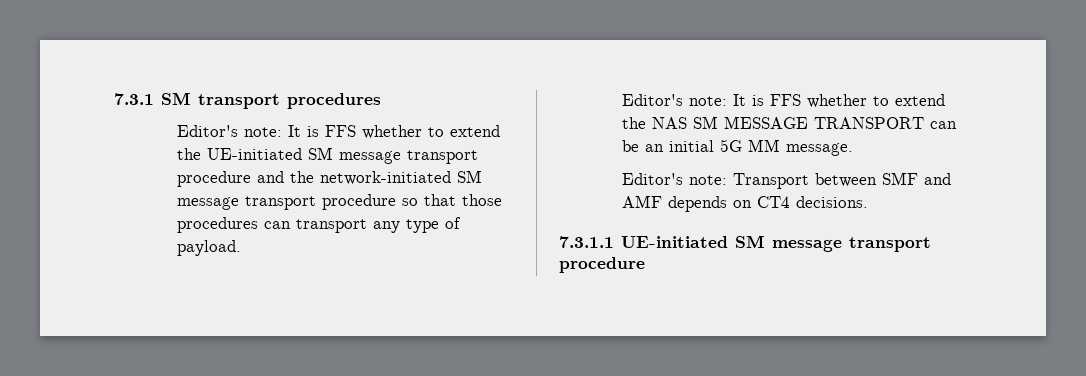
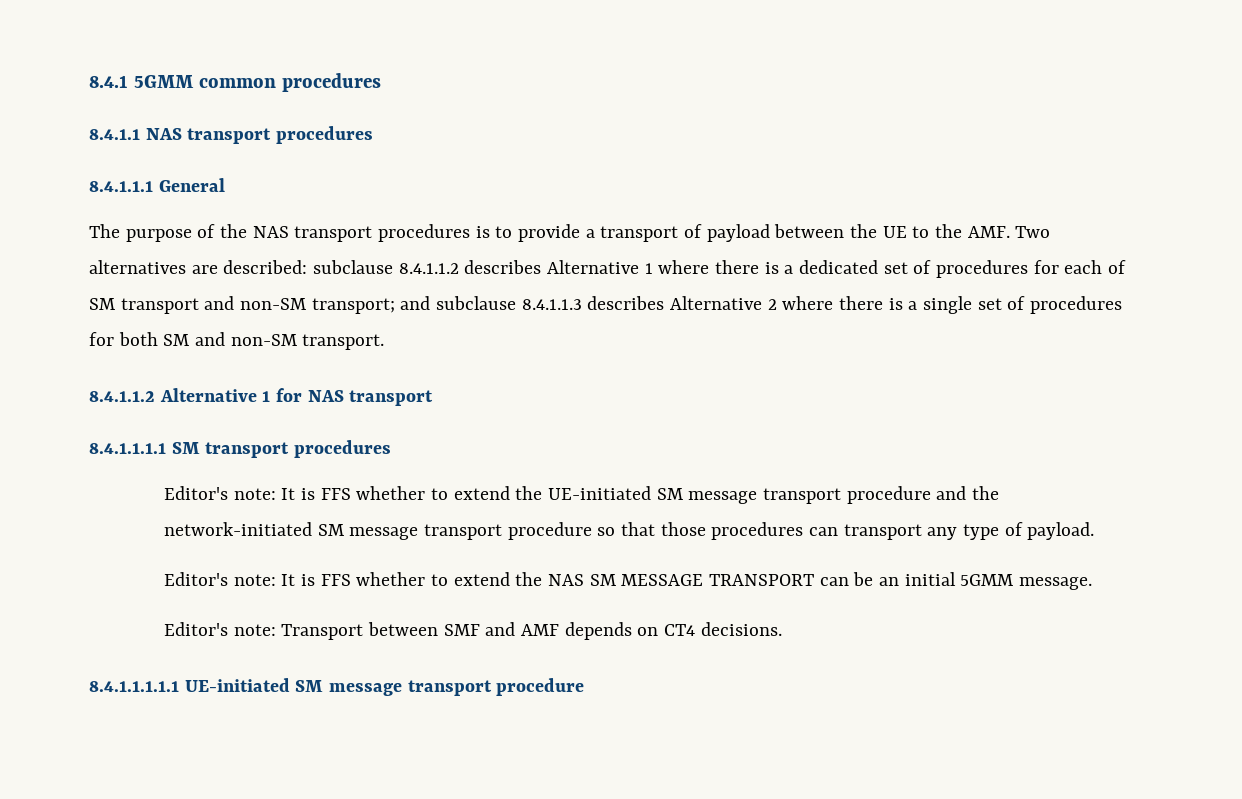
[114,93,154,105] 7.3.1 -> [89,73,381,92] [89,126,374,144] [89,178,225,192] [89,224,1051,242] [89,260,1127,278] [89,296,1123,314] [89,332,385,350] [89,388,434,406] [89,443,166,454] 8.4.1 5GMM common procedures // 8.4.1.1 NAS transport procedures // 8.4.1.1.1 General // The purpose of the NAS transport procedures is to provide a transport of payload between the UE to the AMF. Two alternatives are described: subclause 8.4.1.1.2 describes Alternative 1 where there is a dedicated set of procedures for each of SM transport and non-SM transport; and subclause 8.4.1.1.3 describes Alternative 2 where there is a single set of procedures for both SM and non-SM transport. // 8.4.1.1.2 Alternative 1 for NAS transport // 8.4.1.1.1.1
[720,139,781,152] 5G MM -> [960,574,1014,586] 5GMM
[559,236,614,248] 7.3.1.1 -> [89,681,179,692] 8.4.1.1.1.1.1

